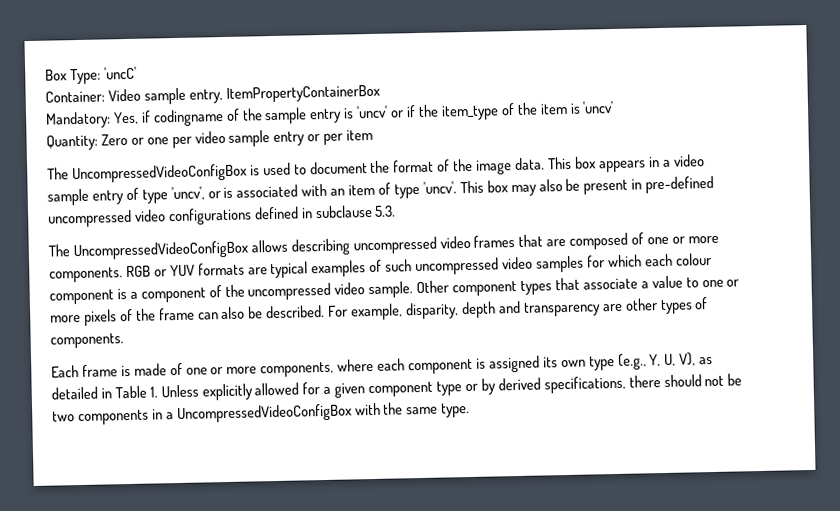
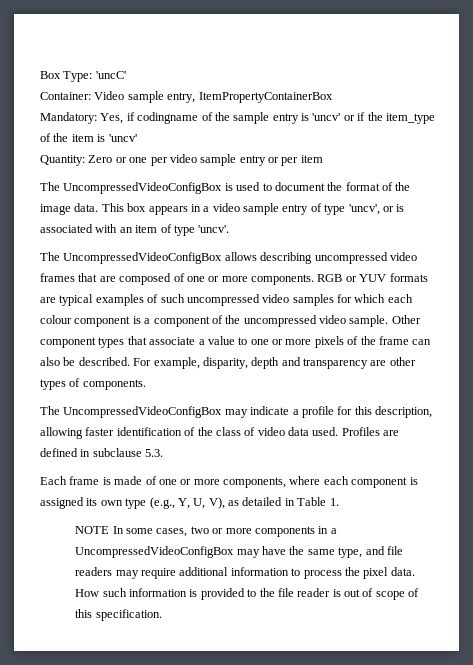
[459,175,715,197] [48,204,397,228] This box may also be present in pre-defined uncompressed video configurations defined in subclause 5.3. -> (230, 229) none
(124, 341) none -> [40,406,432,418] [40,427,400,439] [40,448,164,457] // The UncompressedVideoConfigBox may indicate a profile for this description, allowing faster identification of the class of video data used. Profiles are defined in subclause 5.3.
[160,373,743,401] [52,402,471,426] Unless explicitly allowed for a given component type or by derived specifications, there should not be two components in a UncompressedVideoConfigBox with the same type. -> [75,526,337,537] [75,546,403,558] [75,567,415,579] [75,588,420,600] [75,609,162,621] // NOTE In some cases, two or more components in a UncompressedVideoConfigBox may have the same type, and file readers may require additional information to process the pixel data. How such information is provided to the file reader is out of scope of this specification.

